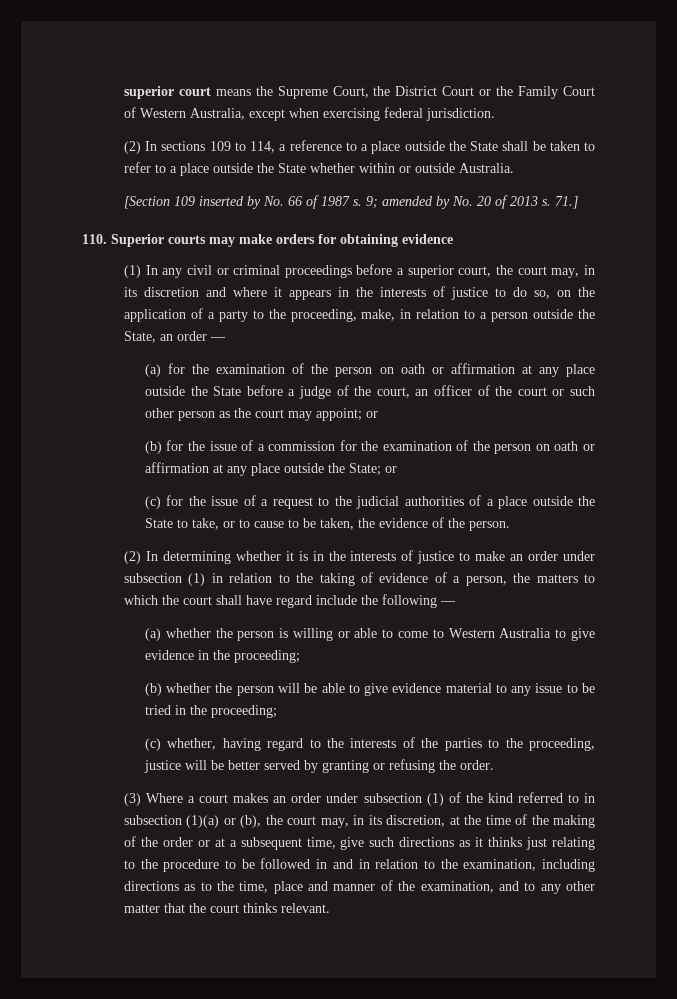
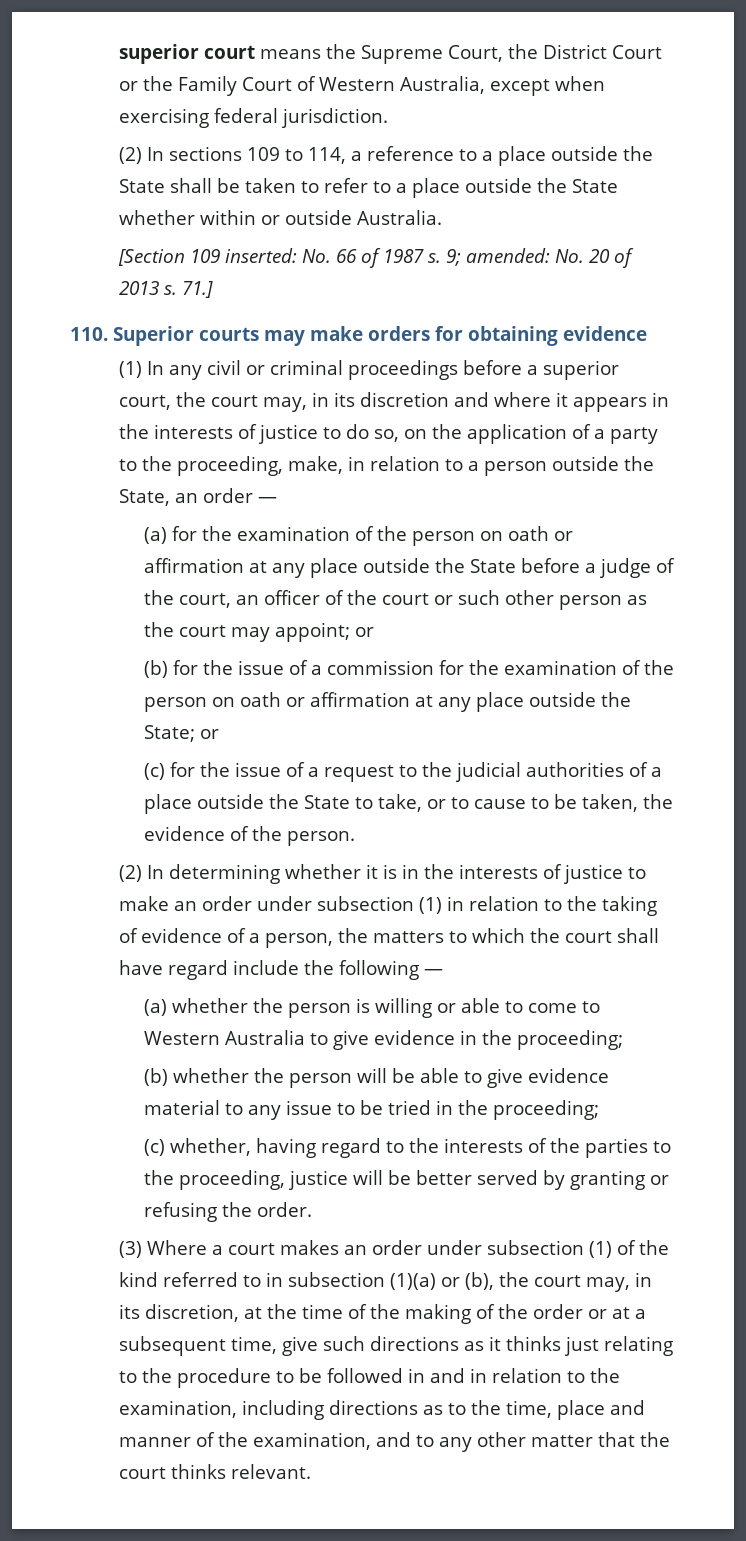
[198,196,261,209] inserted by -> [225,248,298,263] inserted:
[381,196,450,209] amended by -> [466,248,551,263] amended:

